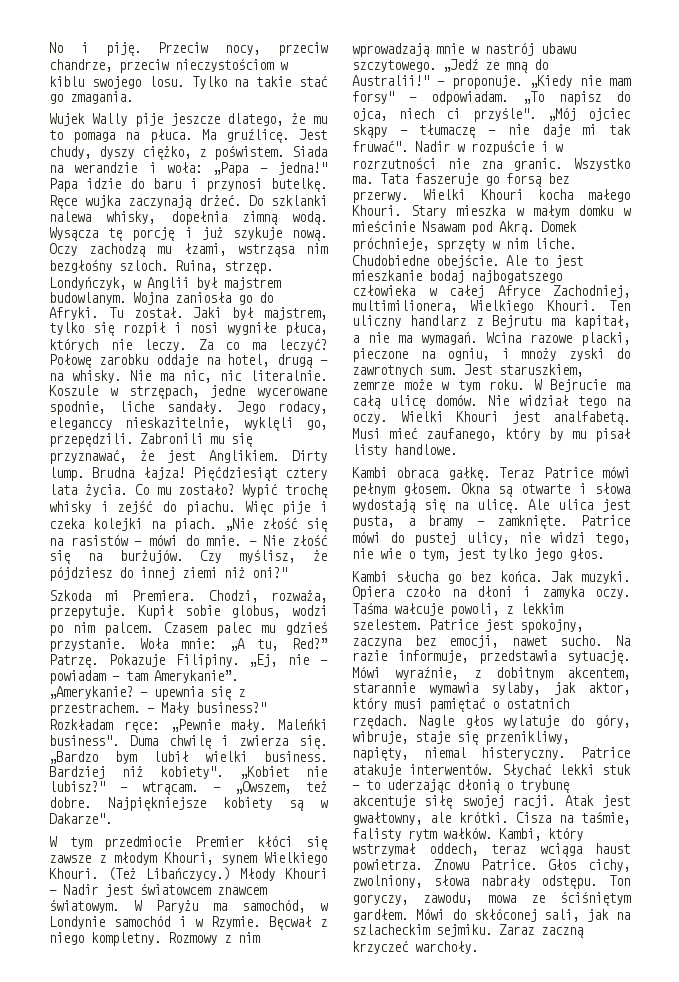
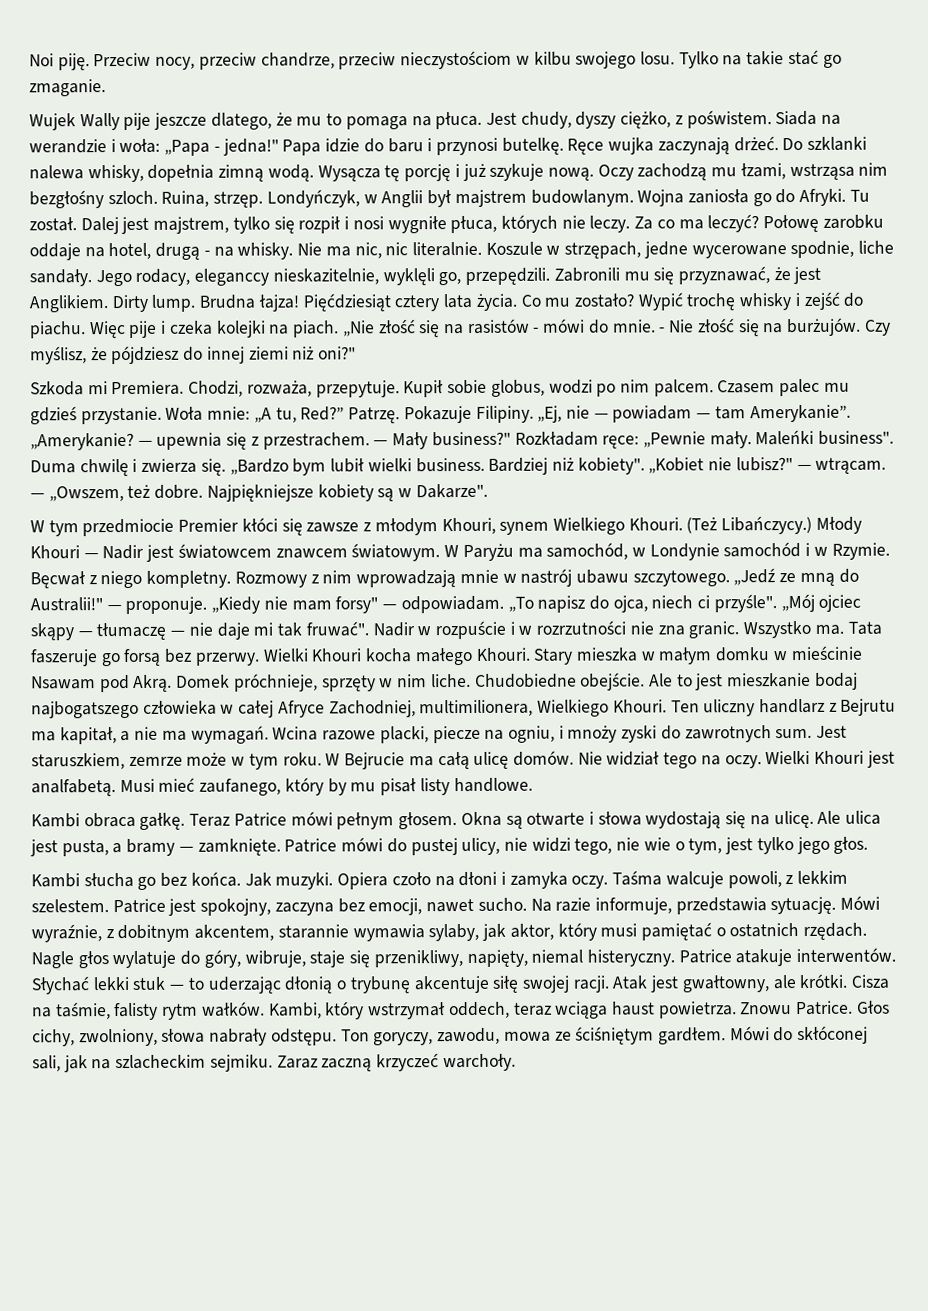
[49,42,88,53] No i -> [29,53,54,67] Noi
[49,76,84,87] kiblu -> [533,51,572,66] kilbu
[70,91,133,104] zmagania. -> [29,79,106,97] zmaganie.
[201,129,289,143] Ma gruźlicę. -> (483, 120) none
[193,307,255,320] Jaki był -> [80,216,150,235] Dalej jest
[352,348,408,362] pieczone -> [432,725,481,744] piecze
[394,603,443,616] wałcuje -> [665,871,724,889] walcuje

